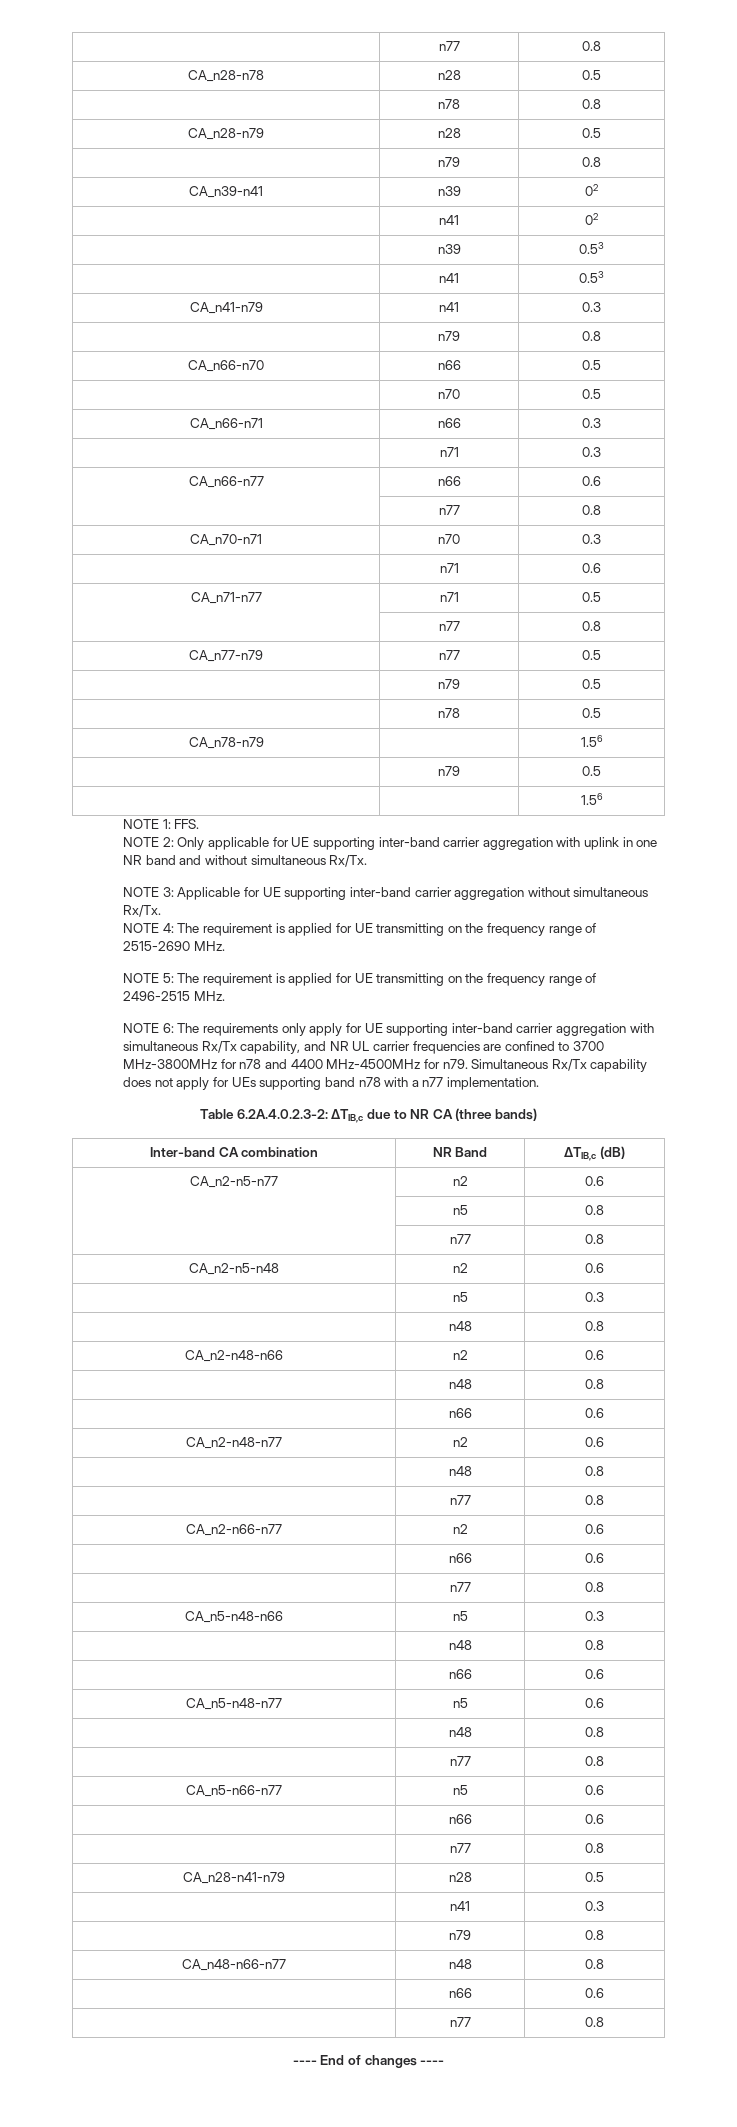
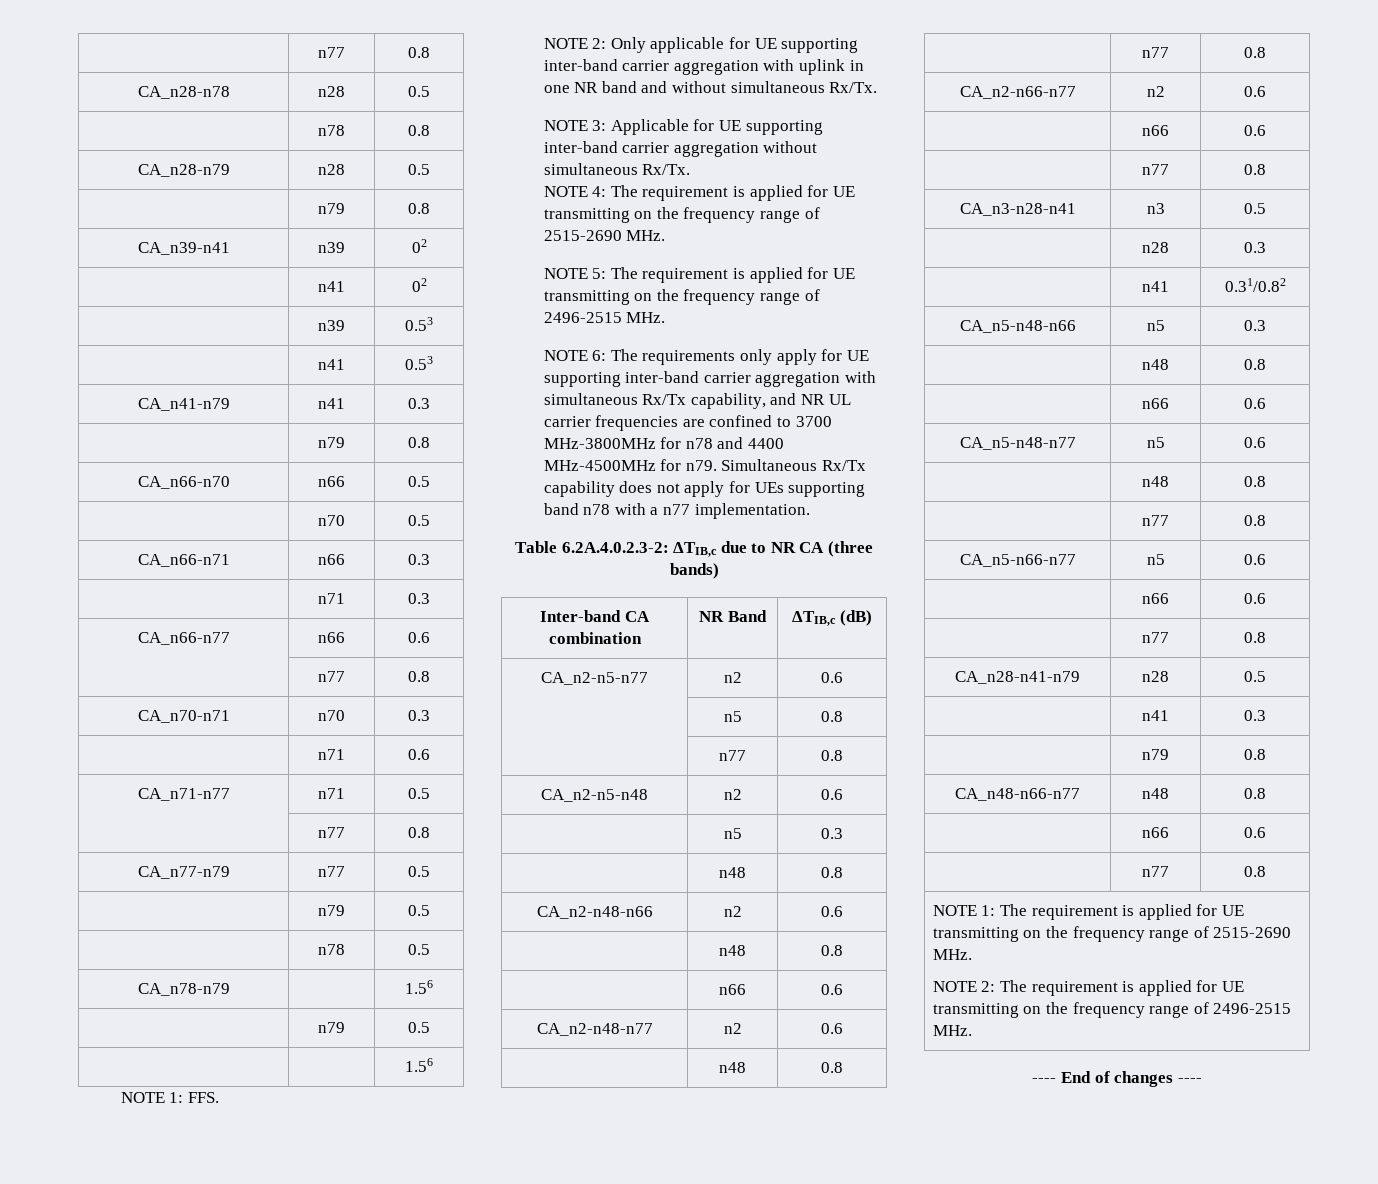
(604, 1587) none -> [959,203,1076,216] [1146,203,1165,214] [1244,203,1266,214] [1142,242,1169,253] [1244,242,1266,253] [1142,281,1169,292] [1224,278,1286,292] // CA_n3-n28-n41 | n3 | 0.5 // | n28 | 0.3 // | n41 | 0.31/0.82
(604, 2022) none -> [932,904,1244,920] [932,926,1292,942] [932,949,972,960] [932,980,1244,996] [932,1002,1292,1018] [932,1025,972,1036] // NOTE 1: The requirement is applied for UE transmitting on the frequency range of 2515-2690 MHz. // NOTE 2: The requirement is applied for UE transmitting on the frequency range of 2496-2515 MHz.

